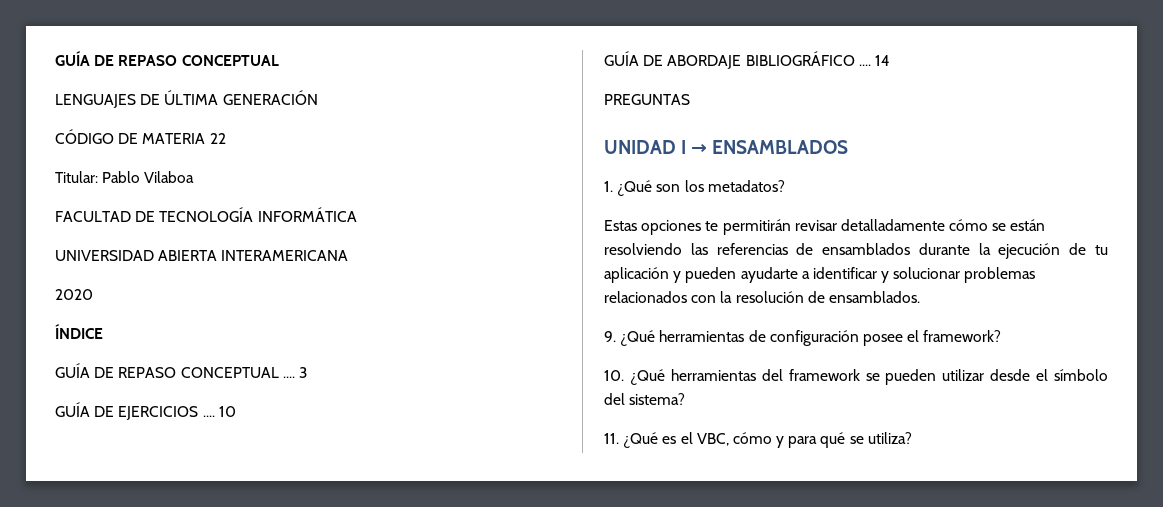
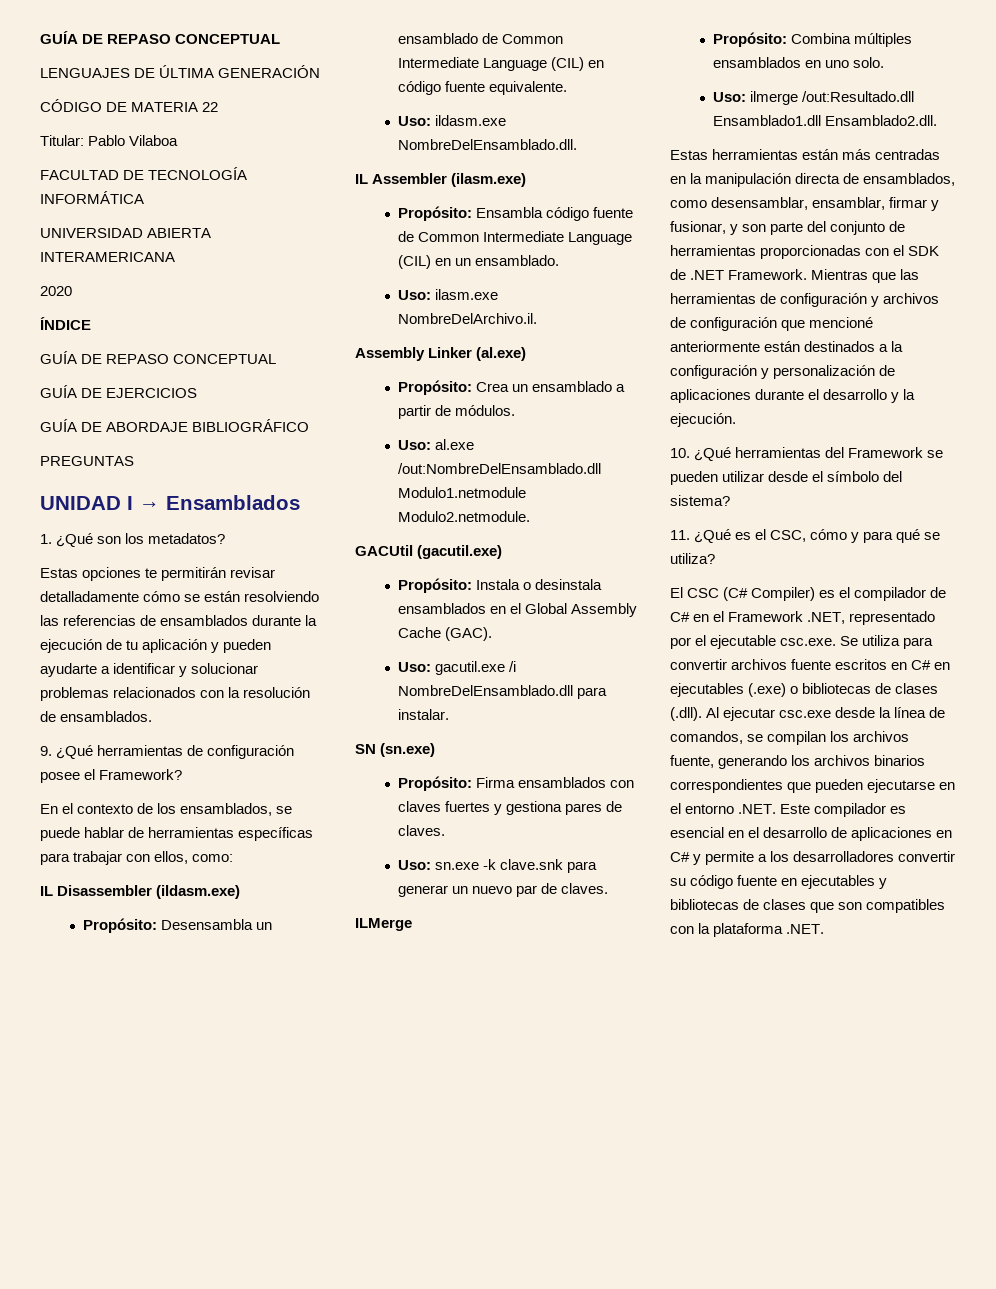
[282,367,307,378] .... 3 -> (277, 359) none
[202,406,236,417] .... 10 -> (198, 393) none
[858,55,890,66] .... 14 -> (310, 425) none
[712,140,849,154] ENSAMBLADOS -> [166,495,300,510] Ensamblados
[923,330,1002,342] framework? -> [99,769,183,780] [40,803,293,816] [40,827,314,841] [40,851,234,865] [40,885,241,899] [83,918,273,933] [398,33,564,44] [398,57,605,71] [398,81,568,95] [398,115,507,126] [398,139,578,150] [355,173,527,187] [398,206,634,221] [398,231,633,245] [398,255,560,269] [398,289,499,300] [398,313,538,324] [355,347,527,361] [398,380,626,395] [398,405,516,419] [398,439,475,450] [398,463,602,474] [398,487,527,498] [398,511,531,522] [355,545,503,559] [398,578,603,593] [398,603,638,617] [398,627,493,641] [398,661,517,675] [398,685,608,699] [398,709,450,720] [355,743,436,757] [398,776,635,791] [398,801,623,815] [398,825,446,836] [398,859,598,873] [398,883,609,897] [355,918,412,931] [713,32,913,47] [713,57,885,68] [713,91,915,105] [713,115,938,126] [670,149,941,160] [670,173,956,187] [670,197,940,211] [670,221,906,235] [670,245,940,259] [670,269,920,283] [670,293,940,307] [670,317,874,331] [670,341,904,352] [670,365,896,379] [670,389,916,403] [670,413,736,427] Framework? // En el contexto de los ensamblados, se puede hablar de herramientas específicas para trabajar con ellos, como: // IL Disassembler (ildasm.exe) // Propósito: Desensambla un ensamblado de Common Intermediate Language (CIL) en código fuente equivalente. // Uso: ildasm.exe NombreDelEnsamblado.dll. // IL Assembler (ilasm.exe) // Propósito: Ensambla código fuente de Common Intermediate Language (CIL) en un ensamblado. // Uso: ilasm.exe NombreDelArchivo.il. // Assembly Linker (al.exe) // Propósito: Crea un ensamblado a partir de módulos. // Uso: al.exe /out:NombreDelEnsamblado.dll Modulo1.netmodule Modulo2.netmodule. // GACUtil (gacutil.exe) // Propósito: Instala o desinstala ensamblados en el Global Assembly Cache (GAC). // Uso: gacutil.exe /i NombreDelEnsamblado.dll para instalar. // SN (sn.exe) // Propósito: Firma ensamblados con claves fuertes y gestiona pares de claves. // Uso: sn.exe -k clave.snk para generar un nuevo par de claves. // ILMerge // Propósito: Combina múltiples ensamblados en uno solo. // Uso: ilmerge /out:Resultado.dll Ensamblado1.dll Ensamblado2.dll. // Estas herramientas están más centradas en la manipulación directa de ensamblados, como desensamblar, ensamblar, firmar y fusionar, y son parte del conjunto de herramientas proporcionadas con el SDK de .NET Framework. Mientras que las herramientas de configuración y archivos de configuración que mencioné anteriormente están destinados a la configuración y personalización de aplicaciones durante el desarrollo y la ejecución.
[788,369,860,381] framework -> [848,447,924,458] Framework
[696,433,729,446] VBC, -> [770,530,807,542] CSC,
(912, 438) none -> [670,587,947,601] [670,611,936,625] [670,635,934,649] [670,659,951,670] [670,683,939,697] [670,707,946,721] [670,731,910,745] [670,755,926,769] [670,779,956,793] [670,803,907,817] [670,827,953,841] [670,851,956,865] [670,875,888,889] [670,899,946,913] [670,923,825,937] // El CSC (C# Compiler) es el compilador de C# en el Framework .NET, representado por el ejecutable csc.exe. Se utiliza para convertir archivos fuente escritos en C# en ejecutables (.exe) o bibliotecas de clases (.dll). Al ejecutar csc.exe desde la línea de comandos, se compilan los archivos fuente, generando los archivos binarios correspondientes que pueden ejecutarse en el entorno .NET. Este compilador es esencial en el desarrollo de aplicaciones en C# y permite a los desarrolladores convertir su código fuente en ejecutables y bibliotecas de clases que son compatibles con la plataforma .NET.

